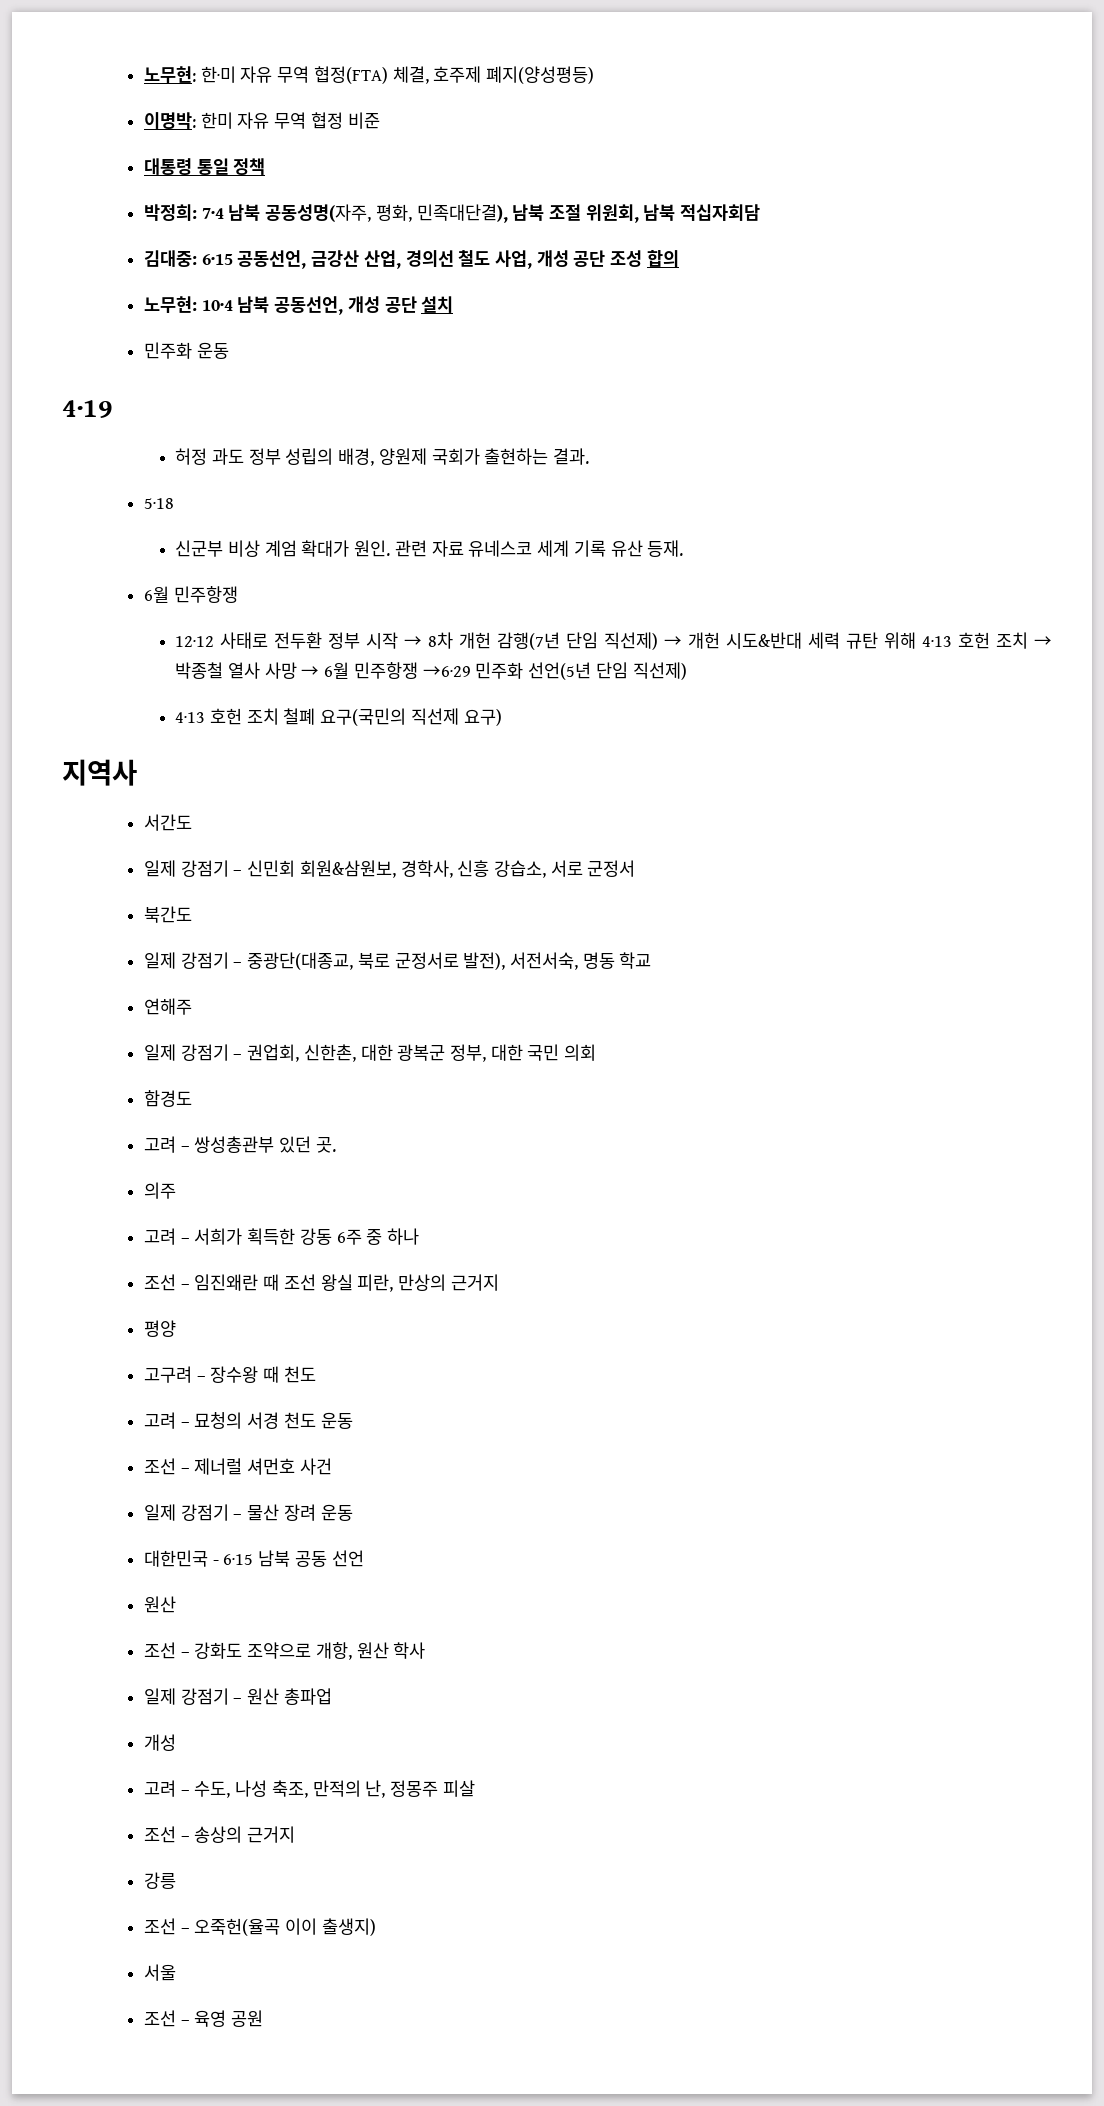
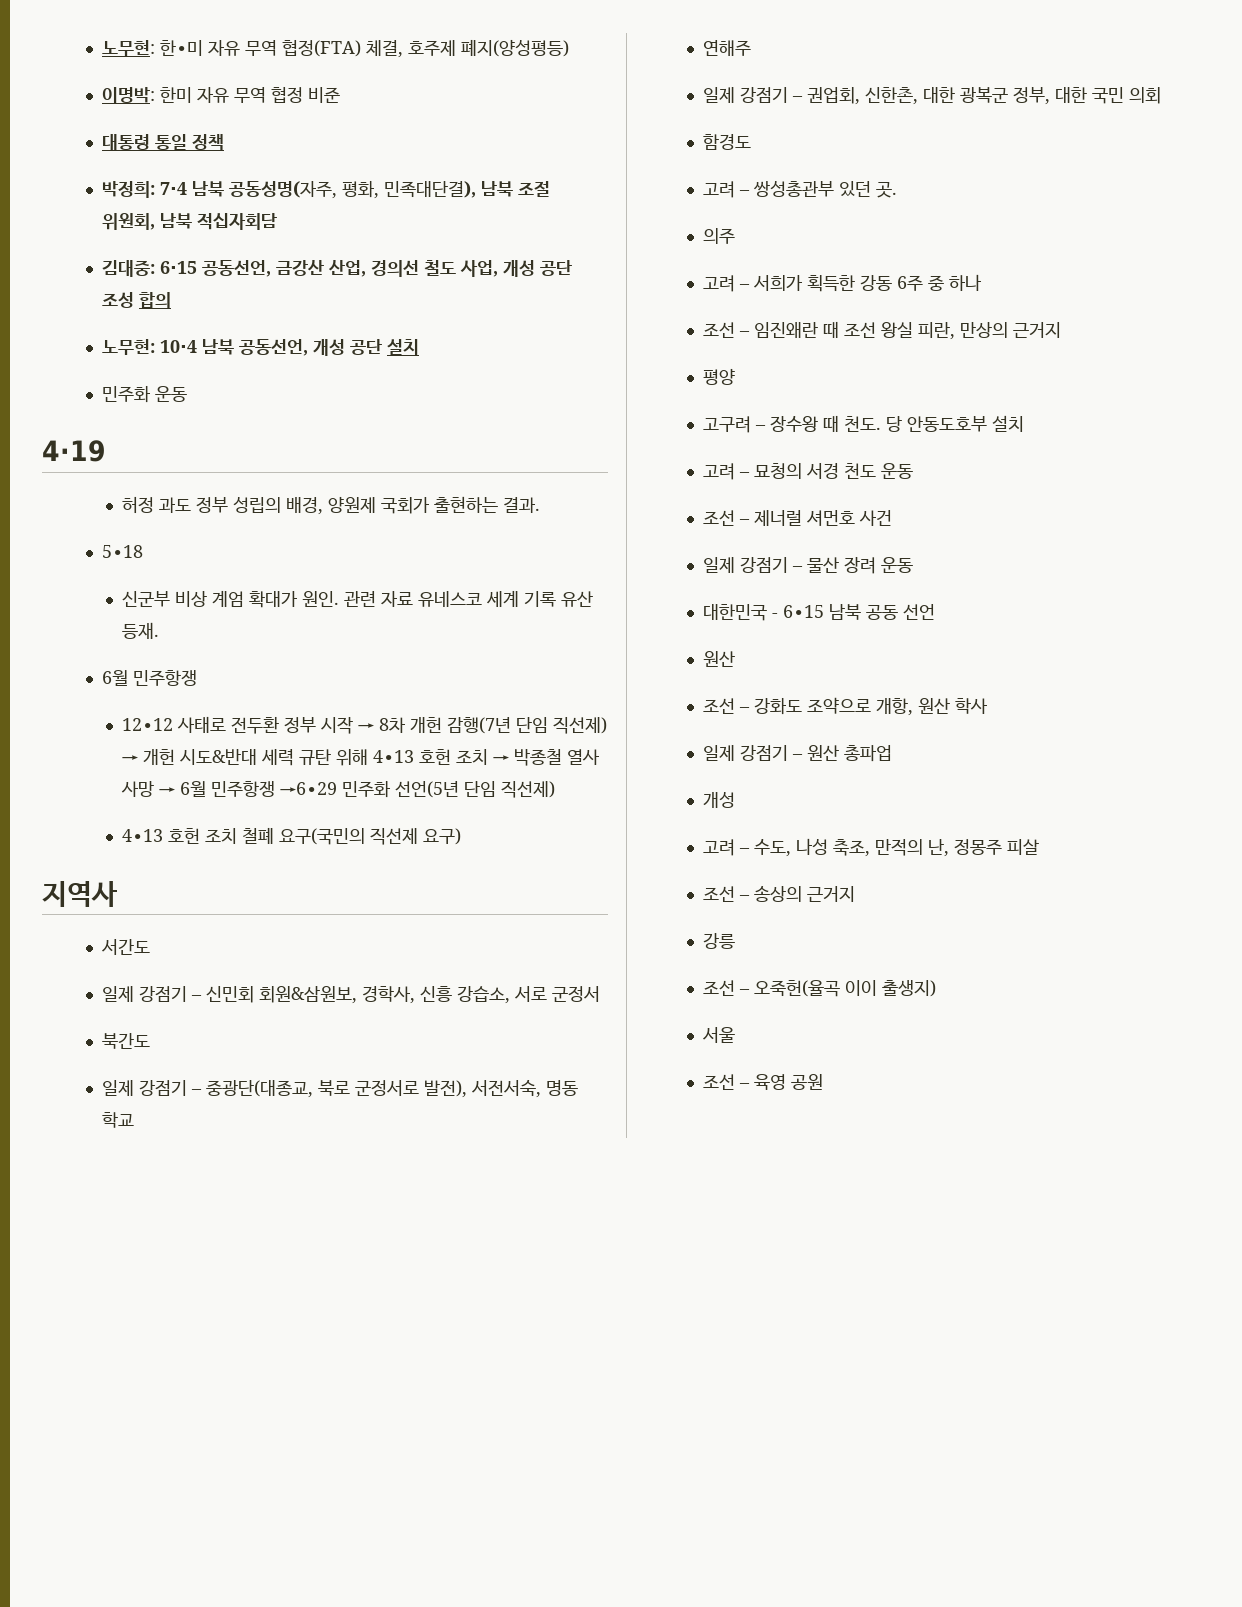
[283,1366,316,1383] 천도 -> [844,415,1025,432] 천도. 당 안동도호부 설치

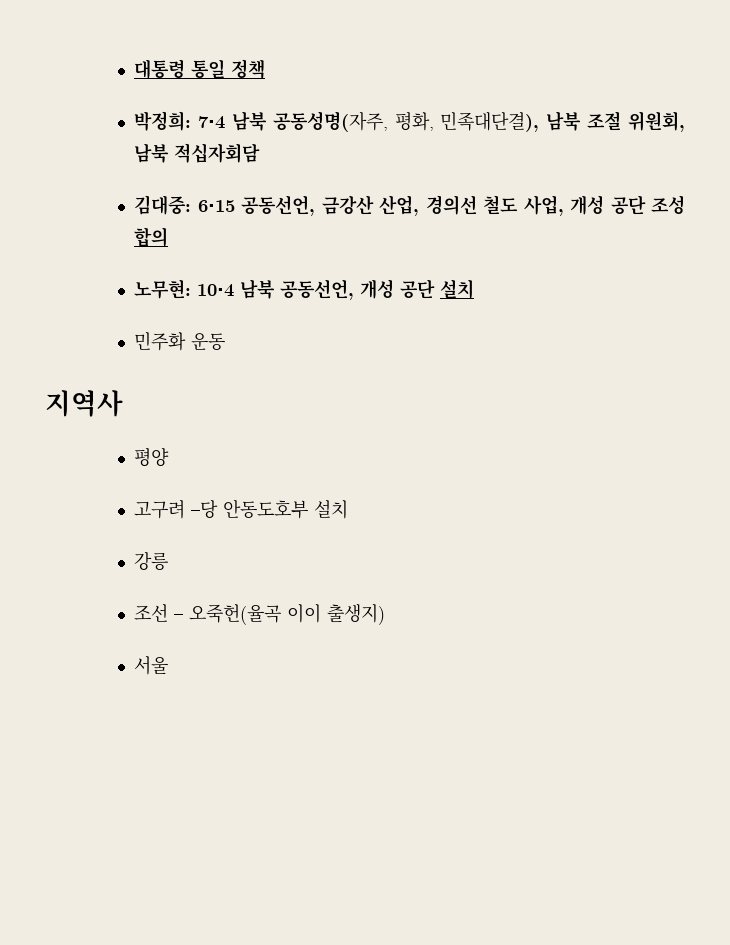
[102,39,570,58] [102,86,341,104] 노무현: 한∙미 자유 무역 협정(FTA) 체결, 호주제 폐지(양성평등) // 이명박: 한미 자유 무역 협정 비준 // -> (134, 69) none
[42,440,106,462] [122,496,541,515] [102,545,144,558] [122,590,594,608] [122,622,160,639] [102,670,198,686] [122,716,608,734] [122,749,601,766] [121,780,556,798] [122,827,462,845] [42,881,117,907] [101,939,151,955] [102,986,601,1004] [102,1033,151,1049] [102,1080,579,1098] [102,1112,135,1128] [703,40,752,56] [703,87,1162,105] [703,134,752,150] [703,181,898,198] [703,228,736,244] [703,274,983,292] [703,321,1062,340] [703,368,736,385] [703,415,1025,433] [703,463,914,480] [703,510,893,526] [703,557,914,574] [703,604,936,621] [703,651,736,667] [703,697,989,716] [703,745,893,762] [703,792,736,808] [703,838,1040,857] [703,886,856,902] 4∙19 // 허정 과도 정부 성립의 배경, 양원제 국회가 출현하는 결과. // 5∙18 // 신군부 비상 계엄 확대가 원인. 관련 자료 유네스코 세계 기록 유산 등재. // 6월 민주항쟁 // 12∙12 사태로 전두환 정부 시작 → 8차 개헌 감행(7년 단임 직선제) → 개헌 시도&반대 세력 규탄 위해 4∙13 호헌 조치 → 박종철 열사 사망 → 6월 민주항쟁 →6∙29 민주화 선언(5년 단임 직선제) // 4∙13 호헌 조치 철폐 요구(국민의 직선제 요구) // 지역사 // 서간도 // 일제 강점기 – 신민회 회원&삼원보, 경학사, 신흥 강습소, 서로 군정서 // 북간도 // 일제 강점기 – 중광단(대종교, 북로 군정서로 발전), 서전서숙, 명동 학교 // 연해주 // 일제 강점기 – 권업회, 신한촌, 대한 광복군 정부, 대한 국민 의회 // 함경도 // 고려 – 쌍성총관부 있던 곳. // 의주 // 고려 – 서희가 획득한 강동 6주 중 하나 // 조선 – 임진왜란 때 조선 왕실 피란, 만상의 근거지 // 평양 // 고구려 – 장수왕 때 천도. 당 안동도호부 설치 // 고려 – 묘청의 서경 천도 운동 // 조선 – 제너럴 셔먼호 사건 // 일제 강점기 – 물산 장려 운동 // 대한민국 - 6∙15 남북 공동 선언 // 원산 // 조선 – 강화도 조약으로 개항, 원산 학사 // 일제 강점기 – 원산 총파업 // 개성 // 고려 – 수도, 나성 축조, 만적의 난, 정몽주 피살 // 조선 – 송상의 근거지 -> [45,390,123,417] [134,447,170,467] [134,499,349,519] 지역사 // 평양 // 고구려 –당 안동도호부 설치
[703,1074,824,1090] // 조선 – 육영 공원 -> (169, 665) none

